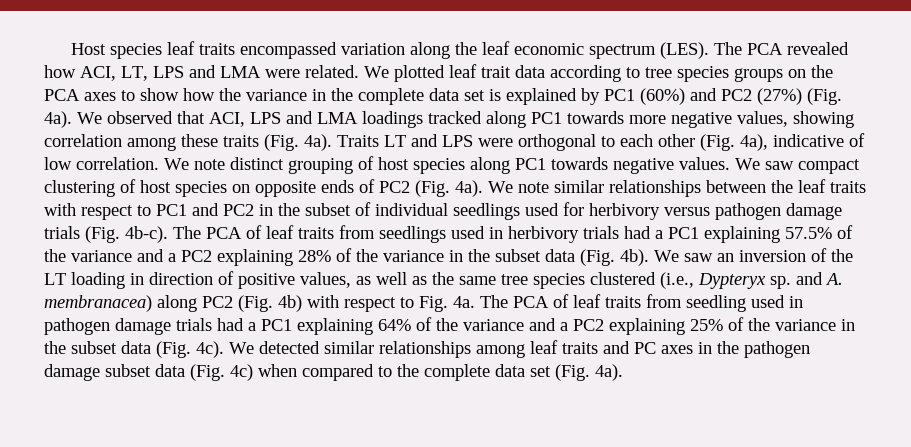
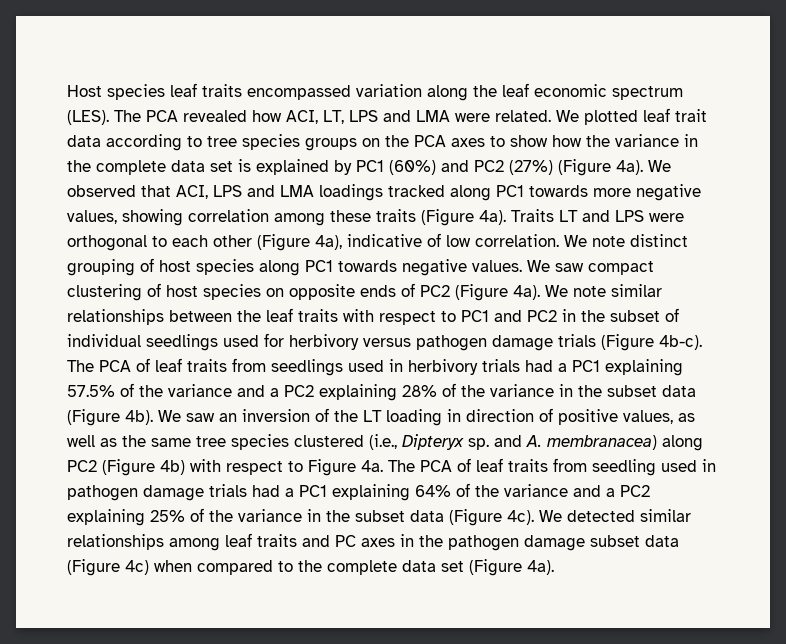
[807,88,842,105] (Fig. -> [558,159,611,176] (Figure
[264,134,299,151] (Fig. -> [421,209,474,226] (Figure
[700,134,735,151] (Fig. -> [257,234,310,251] (Figure
[415,180,450,197] (Fig. -> [455,284,508,301] (Figure
[85,226,120,243] (Fig. -> [601,334,654,351] (Figure
[580,249,615,266] (Fig. -> [67,409,120,426] (Figure
[698,273,766,289] Dypteryx -> [402,434,464,450] Dipteryx
[238,295,273,312] (Fig. -> [102,459,155,476] (Figure
[419,296,448,312] Fig. -> [308,459,356,476] Figure
[156,341,191,358] (Fig. -> [449,509,502,526] (Figure
[190,364,225,381] (Fig. -> [67,559,120,576] (Figure
[555,364,590,381] (Fig. -> [469,559,522,576] (Figure

